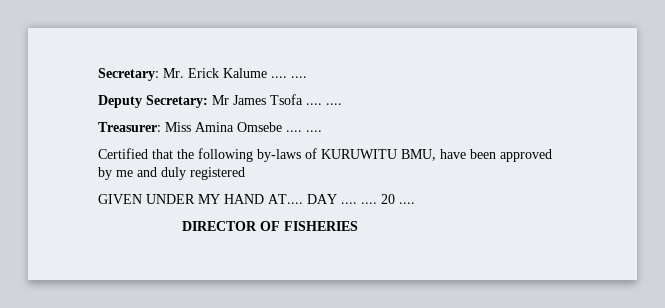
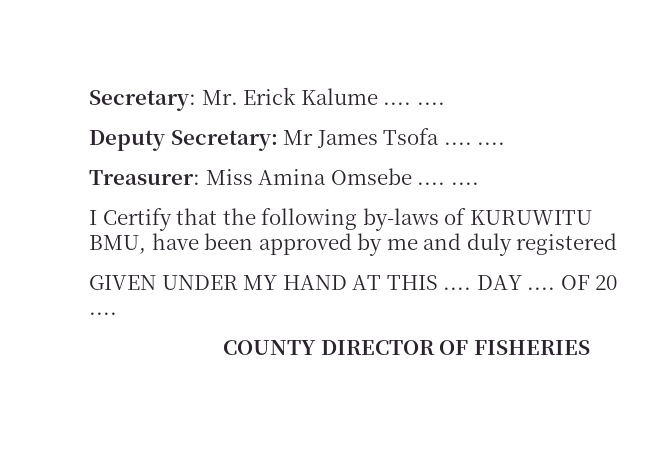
[98,148,148,159] Certified -> [89,208,172,231] I Certify
[268,194,303,204] AT.... -> [352,275,472,290] AT THIS ....
[361,202,377,204] .... -> [560,275,590,290] OF
(415, 203) none -> [223,340,317,355] COUNTY

